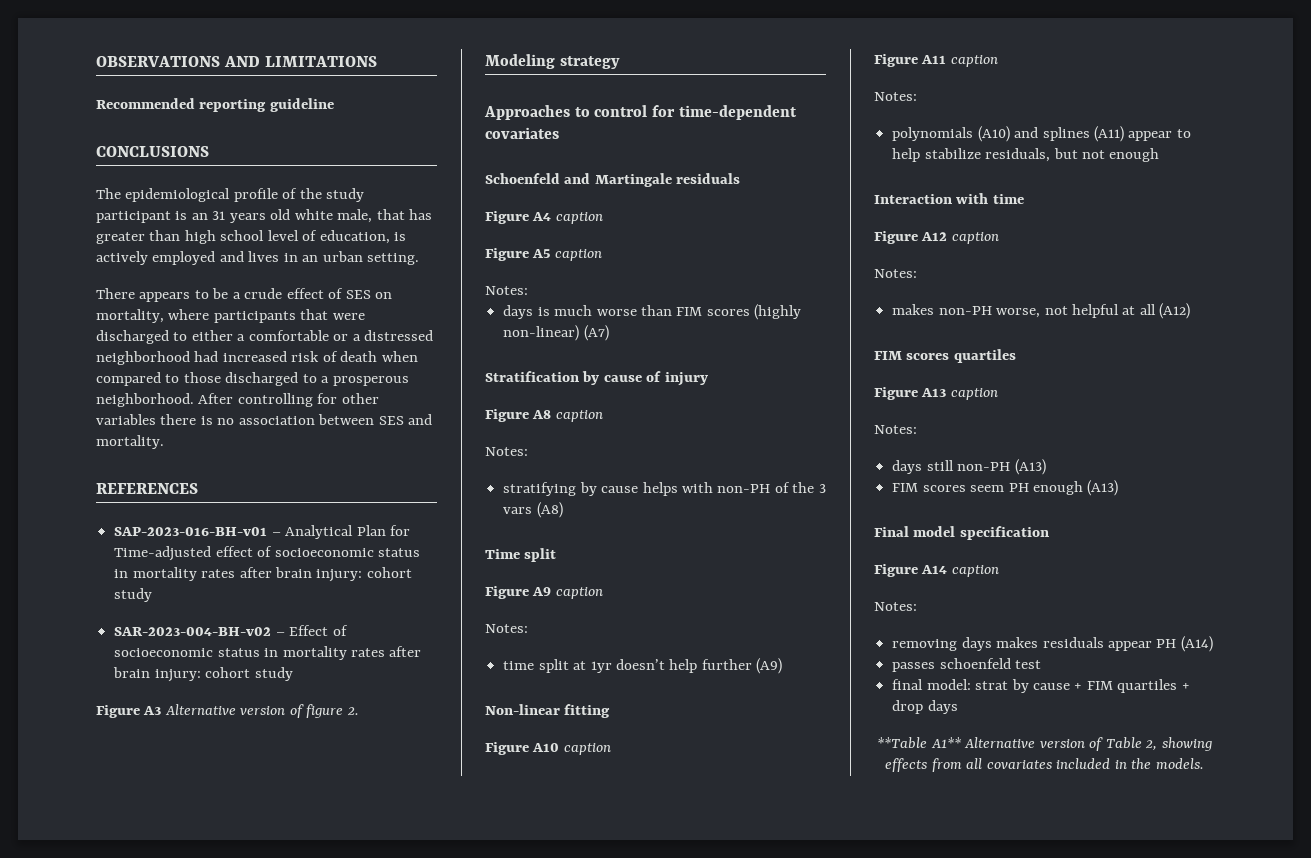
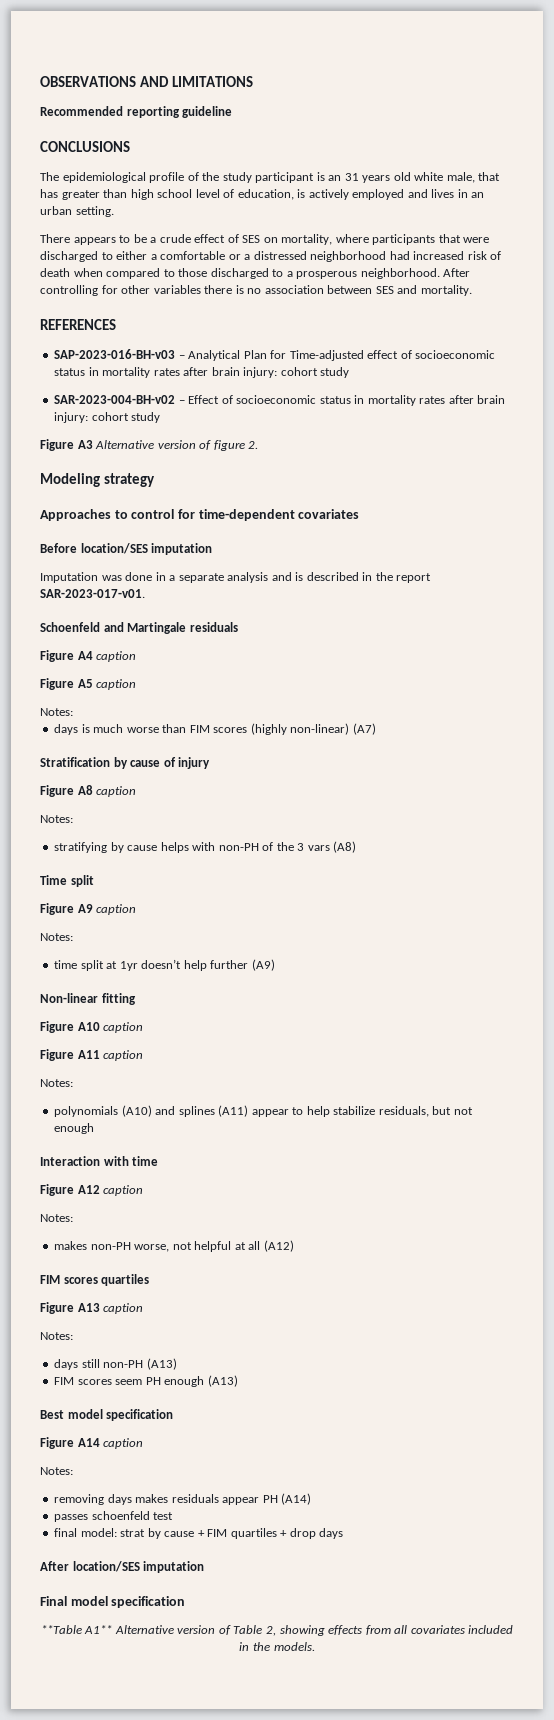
[114,527,268,536] SAP-2023-016-BH-v01 -> [54,349,176,359] SAP-2023-016-BH-v03
(559, 133) none -> [40,543,213,555] [40,572,432,583] [40,589,145,598] // Before location/SES imputation // Imputation was done in a separate analysis and is described in the report SAR-2023-017-v01.
[874,526,909,537] Final -> [40,1410,64,1419] Best
(958, 707) none -> [40,1561,205,1573] [40,1596,186,1608] // After location/SES imputation // Final model specification

